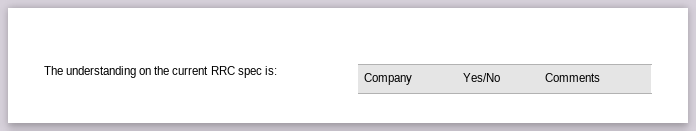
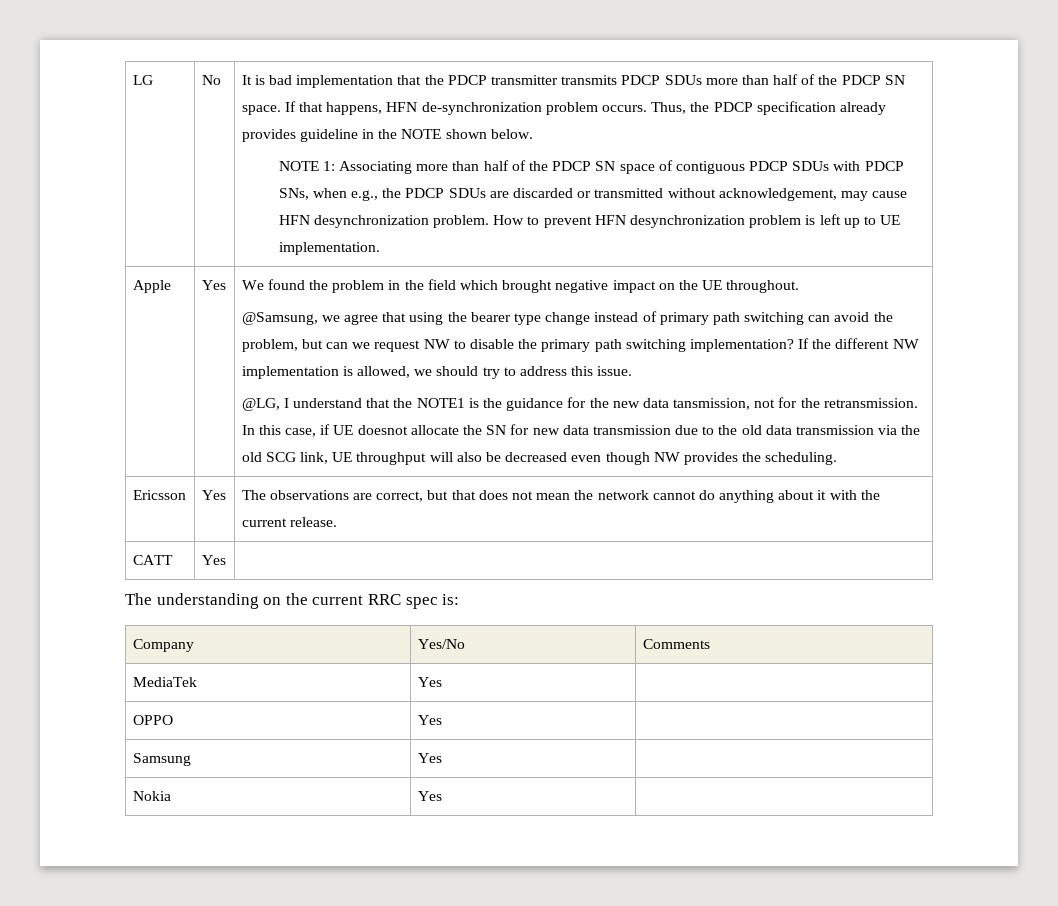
(44, 70) none -> [132,75,153,85] [201,75,221,85] [241,74,905,88] [241,101,886,115] [241,129,533,142] [278,160,904,174] [278,188,908,201] [278,214,901,228] [278,242,380,255] [132,280,171,293] [201,280,226,290] [241,279,800,293] [241,311,893,325] [241,338,919,352] [241,366,633,379] [241,397,918,411] [241,424,921,437] [241,452,838,465] [132,490,186,500] [201,490,226,500] [241,490,880,503] [241,517,337,527] [132,555,173,565] [201,555,226,565] LG | No | It is bad implementation that the PDCP transmitter transmits PDCP SDUs more than half of the PDCP SN space. If that happens, HFN de-synchronization problem occurs. Thus, the PDCP specification already provides guideline in the NOTE shown below. // NOTE 1: Associating more than half of the PDCP SN space of contiguous PDCP SDUs with PDCP SNs, when e.g., the PDCP SDUs are discarded or transmitted without acknowledgement, may cause HFN desynchronization problem. How to prevent HFN desynchronization problem is left up to UE implementation. // Apple | Yes | We found the problem in the field which brought negative impact on the UE throughout. // @Samsung, we agree that using the bearer type change instead of primary path switching can avoid the problem, but can we request NW to disable the primary path switching implementation? If the different NW implementation is allowed, we should try to address this issue. // @LG, I understand that the NOTE1 is the guidance for the new data tansmission, not for the retransmission. In this case, if UE doesnot allocate the SN for new data transmission due to the old data transmission via the old SCG link, UE throughput will also be decreased even though NW provides the scheduling. // Ericsson | Yes | The observations are correct, but that does not mean the network cannot do anything about it with the current release. // CATT | Yes | //
(600, 77) none -> [132,677,197,687] [417,677,442,687] [132,715,173,725] [417,715,442,725] [132,753,191,766] [417,753,442,763] [132,791,171,801] [417,791,442,801] // MediaTek | Yes | // OPPO | Yes | // Samsung | Yes | // Nokia | Yes |

